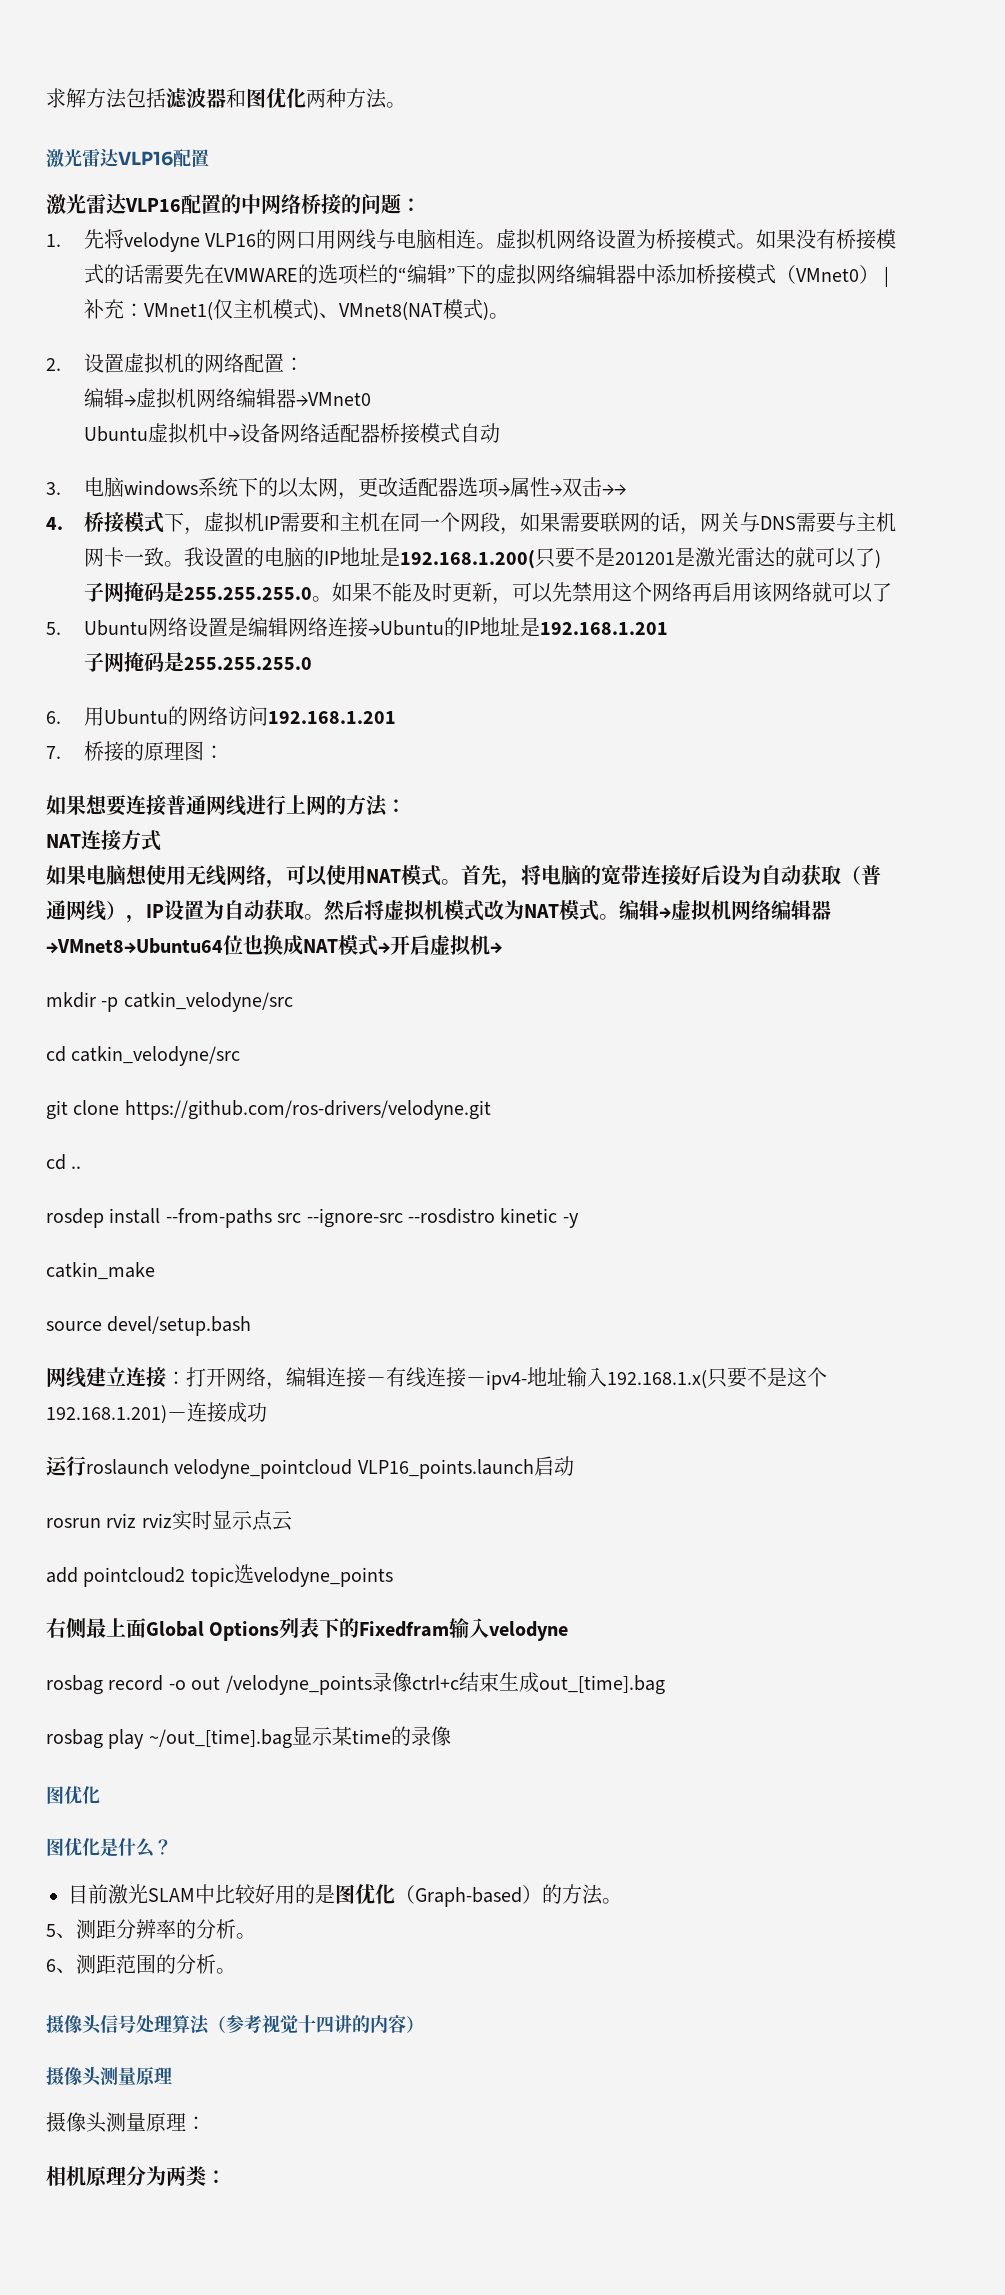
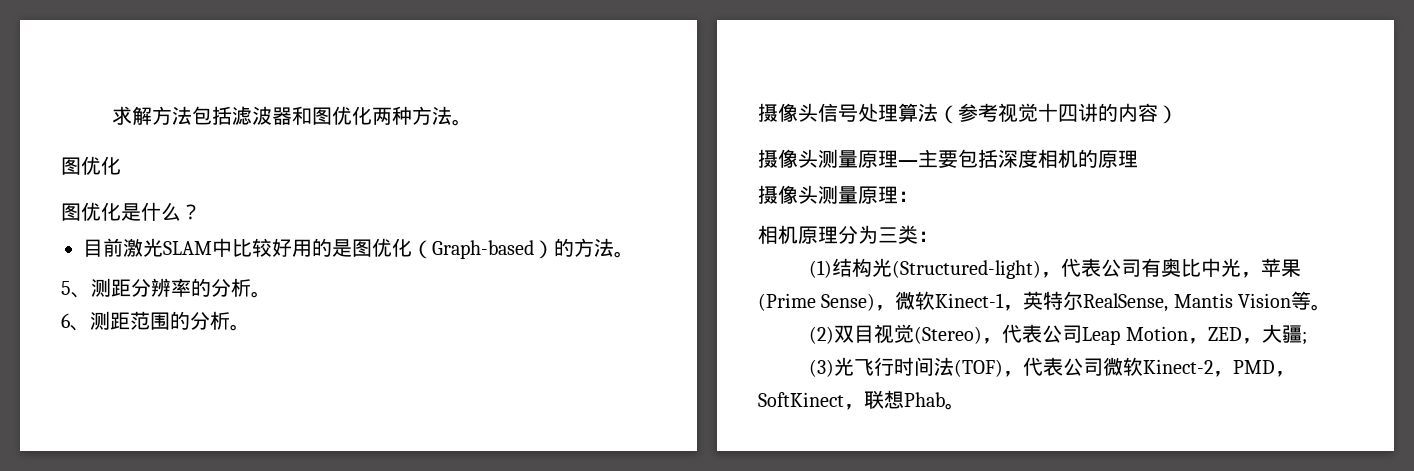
[46,148,209,167] [46,193,421,215] [46,229,897,252] [83,264,890,287] [83,299,509,321] [46,353,304,374] [83,388,371,409] [83,423,500,444] [46,477,626,500] [46,512,896,535] [83,547,881,569] [83,582,892,605] [46,617,668,638] [83,652,312,672] [46,706,396,726] [46,741,224,762] [46,795,406,817] [46,830,161,851] [46,864,881,888] [46,899,831,923] [46,934,502,956] [46,992,293,1012] [46,1046,241,1066] [46,1100,491,1120] [46,1154,82,1170] [46,1208,579,1228] [46,1262,155,1280] [46,1316,252,1336] [46,1367,827,1390] [46,1402,267,1424] [46,1456,574,1479] [46,1510,292,1531] [46,1564,393,1587] [46,1617,569,1641] [46,1672,665,1695] [46,1726,451,1749] // 激光雷达VLP16配置 // 激光雷达VLP16配置的中网络桥接的问题： // 1.先将velodyne VLP16的网口用网线与电脑相连。虚拟机网络设置为桥接模式。如果没有桥接模式的话需要先在VMWARE的选项栏的“编辑”下的虚拟网络编辑器中添加桥接模式（VMnet0） | 补充：VMnet1(仅主机模式)、VMnet8(NAT模式)。 // 2.设置虚拟机的网络配置： // 编辑→虚拟机网络编辑器→VMnet0 // Ubuntu虚拟机中→设备网络适配器桥接模式自动 // 3.电脑windows系统下的以太网，更改适配器选项→属性→双击→→ // 4.桥接模式下，虚拟机IP需要和主机在同一个网段，如果需要联网的话，网关与DNS需要与主机网卡一致。我设置的电脑的IP地址是192.168.1.200(只要不是201201是激光雷达的就可以了)子网掩码是255.255.255.0。如果不能及时更新，可以先禁用这个网络再启用该网络就可以了 // 5. Ubuntu网络设置是编辑网络连接→Ubuntu的IP地址是192.168.1.201 // 子网掩码是255.255.255.0 // 6.用Ubuntu的网络访问192.168.1.201 // 7.桥接的原理图： // 如果想要连接普通网线进行上网的方法： // NAT连接方式 // 如果电脑想使用无线网络，可以使用NAT模式。首先，将电脑的宽带连接好后设为自动获取（普通网线），IP设置为自动获取。然后将虚拟机模式改为NAT模式。编辑→虚拟机网络编辑器→VMnet8→Ubuntu64位也换成NAT模式→开启虚拟机→ // mkdir -p catkin_velodyne/src // cd catkin_velodyne/src // git clone https://github.com/ros-drivers/velodyne.git // cd .. // rosdep install --from-paths src --ignore-src --rosdistro kinetic -y // catkin_make // source devel/setup.bash // 网线建立连接：打开网络，编辑连接－有线连接－ipv4-地址输入192.168.1.x(只要不是这个192.168.1.201)－连接成功 // 运行roslaunch velodyne_pointcloud VLP16_points.launch启动 // rosrun rviz rviz实时显示点云 // add pointcloud2 topic选velodyne_points // 右侧最上面Global Options列表下的Fixedfram输入velodyne // rosbag record -o out /velodyne_points录像ctrl+c结束生成out_[time].bag // rosbag play ~/out_[time].bag显示某time的录像 -> (473, 122) none
(172, 2075) none -> [898,149,1138,168] —主要包括深度相机的原理
[166,2166,186,2186] 两 -> [878,227,898,243] 三
(226, 2177) none -> [809,258,1302,279] [758,291,1332,312] [809,324,1307,345] [809,357,1296,377] [758,390,965,410] // (1)结构光(Structured-light)，代表公司有奥比中光，苹果(Prime Sense)，微软Kinect-1，英特尔RealSense, Mantis Vision等。 // (2)双目视觉(Stereo)，代表公司Leap Motion，ZED，大疆; // (3)光飞行时间法(TOF)，代表公司微软Kinect-2，PMD，SoftKinect，联想Phab。

